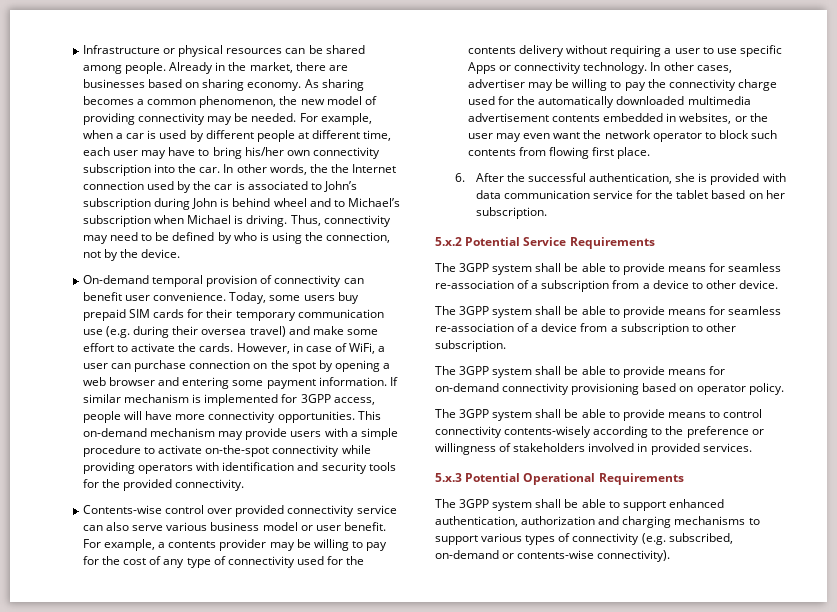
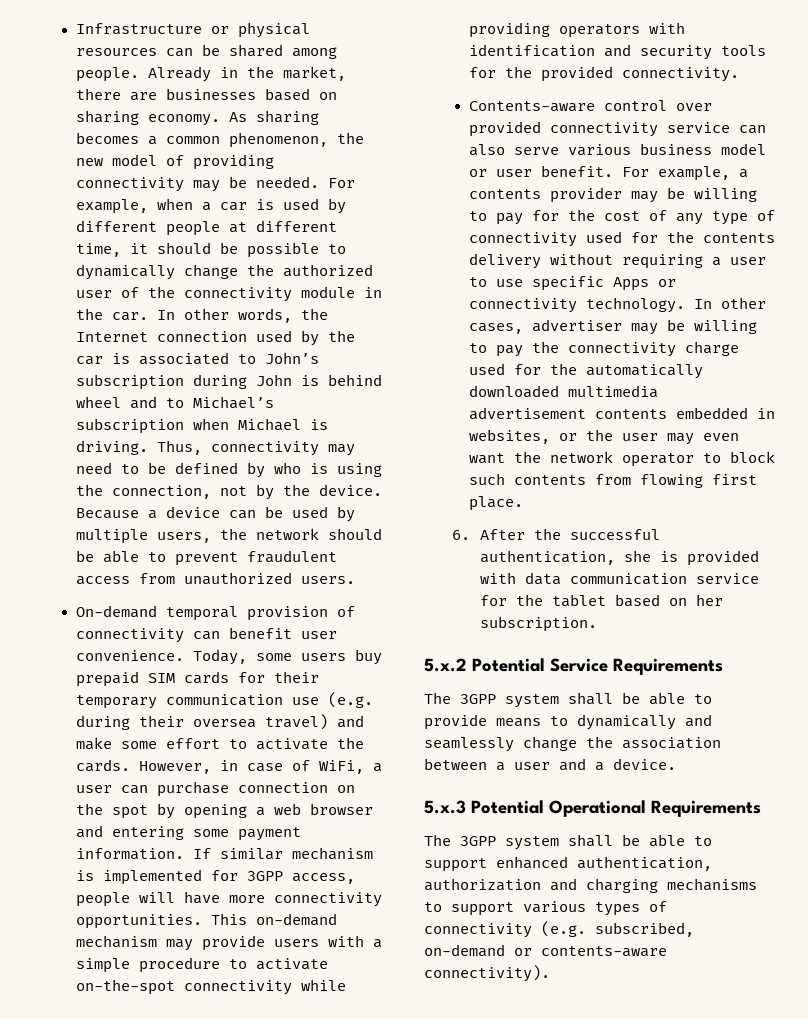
[83,147,380,159] [83,164,176,176] each user may have to bring his/her own connectivity subscription into -> [129,242,346,258] [75,264,373,280] [75,286,382,302] it should be possible to dynamically change the authorized user of the connectivity module in
[330,164,349,173] the -> (328, 314) none
(181, 253) none -> [75,506,355,522] [75,528,382,544] [75,550,337,566] [75,572,355,585] Because a device can be used by multiple users, the network should be able to prevent fraudulent access from unauthorized users.
[83,505,163,514] Contents-wise -> [468,101,595,112] Contents-aware
[708,263,782,272] [435,280,778,292] [435,306,782,318] [435,323,736,335] [435,340,506,352] [435,366,725,378] [435,383,784,395] [435,409,763,421] [435,426,764,438] [435,443,752,455] for seamless re-association of a subscription from a device to other device. // The 3GPP system shall be able to provide means for seamless re-association of a device from a subscription to other subscription. // The 3GPP system shall be able to provide means for on-demand connectivity provisioning based on operator policy. // The 3GPP system shall be able to provide means to control connectivity contents-wisely according to the preference or willingness of stakeholders involved in provided services. -> [550,714,712,730] [424,736,721,752] [424,758,676,771] to dynamically and seamlessly change the association between a user and a device.
[517,550,595,559] contents-wise -> [541,946,667,957] contents-aware

